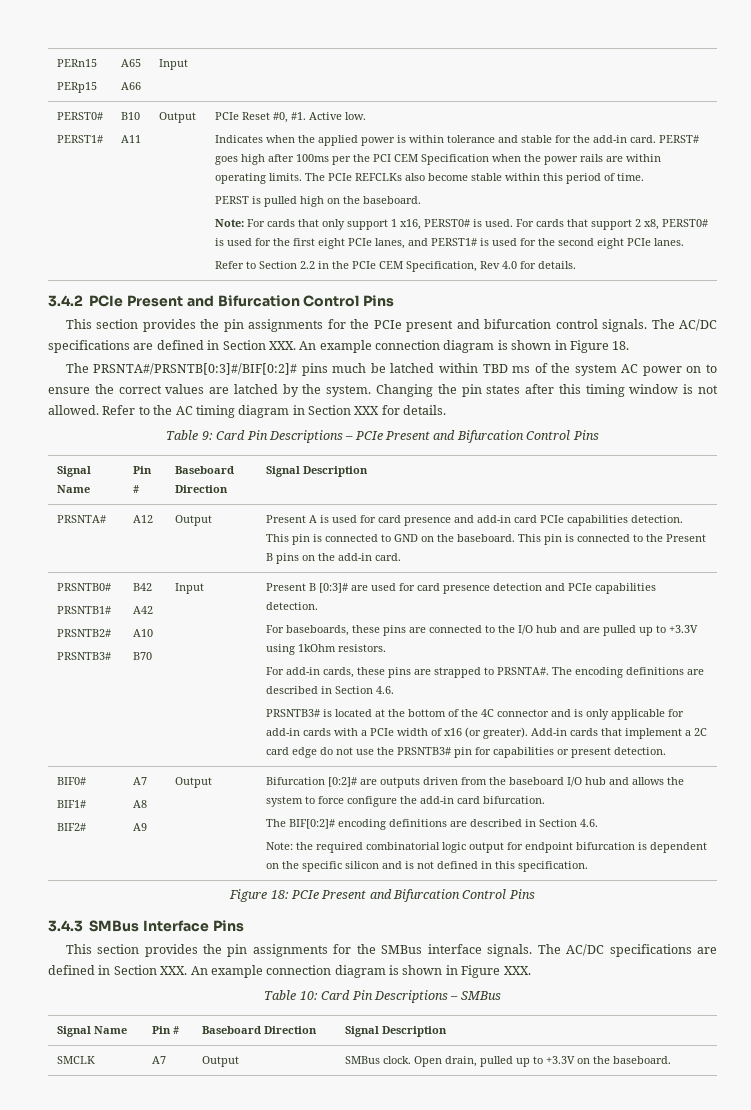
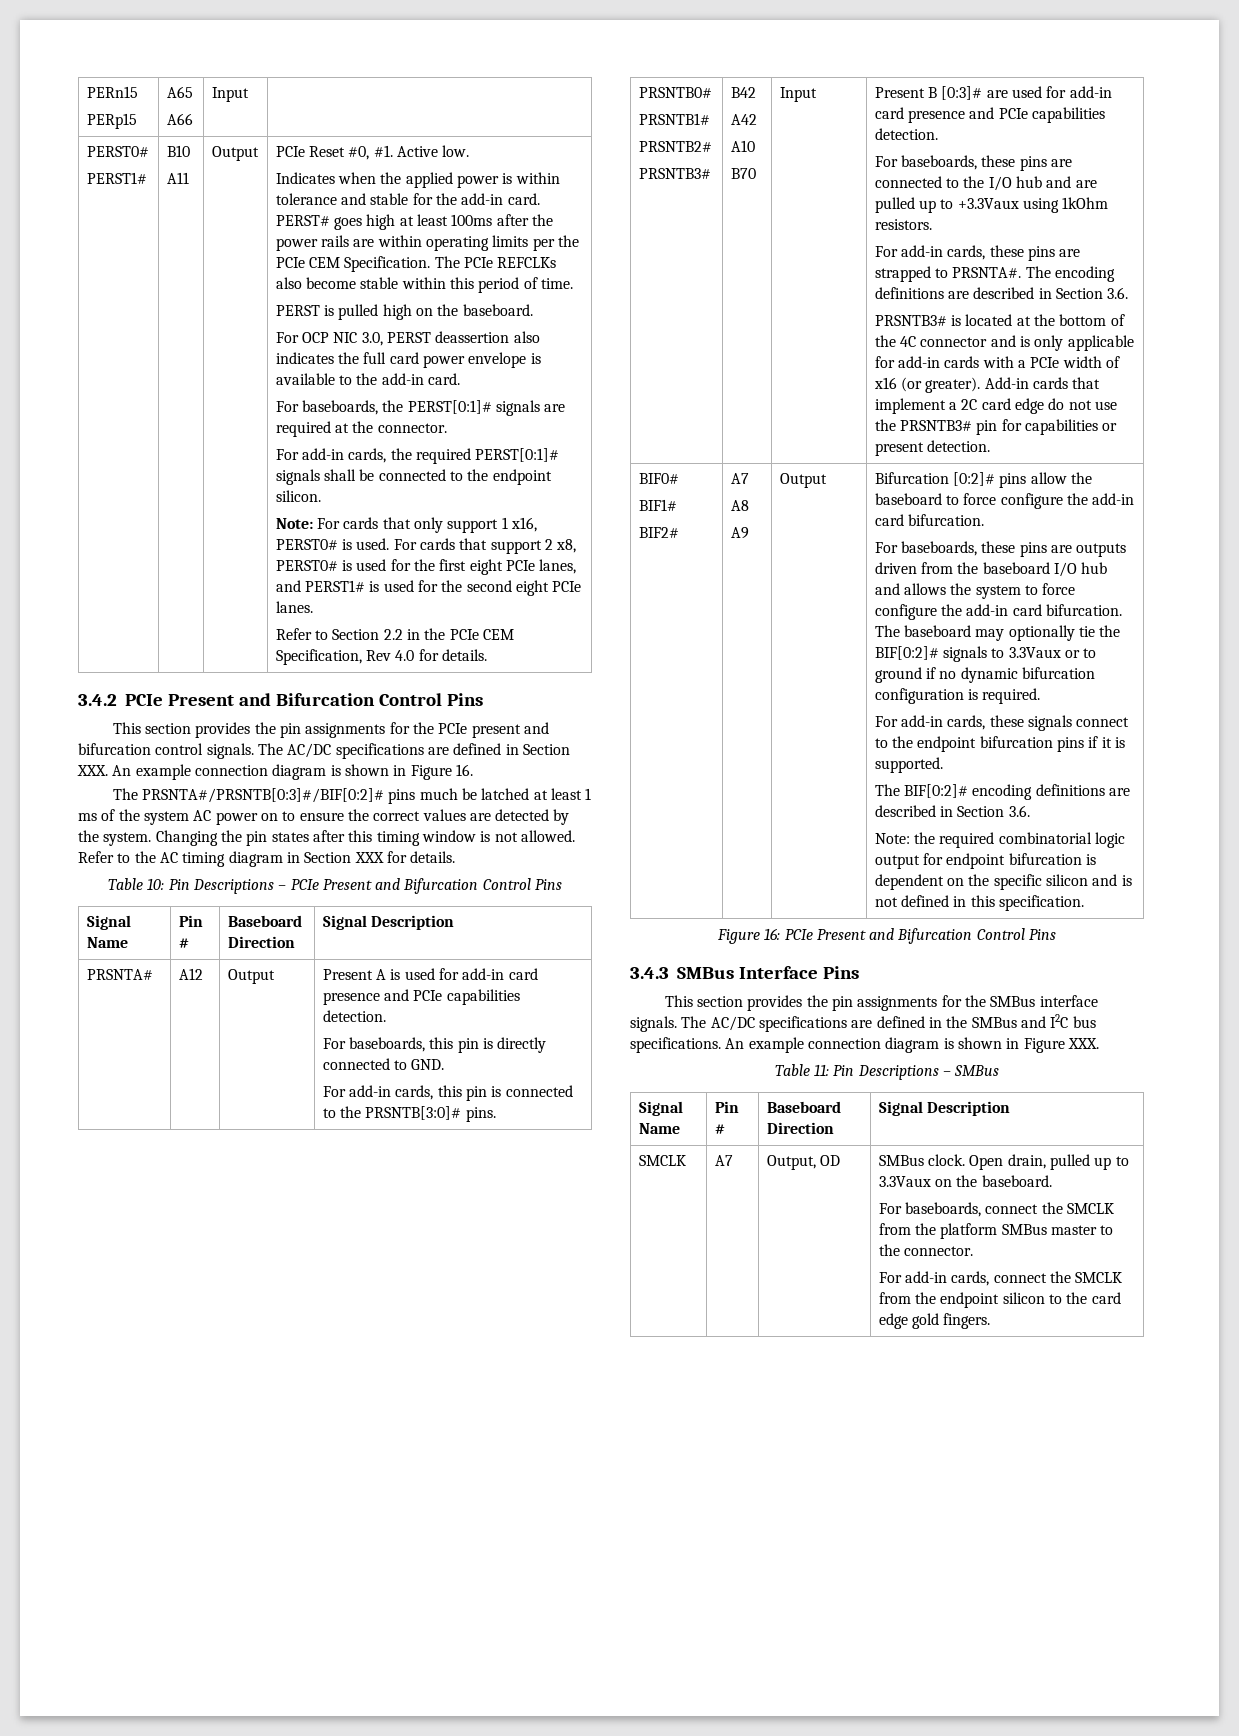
[267,154,521,165] after 100ms per the PCI CEM Specification when -> [399,214,529,226] at least 100ms after
[268,173,302,181] limits. -> [492,235,580,251] [275,256,431,272] limits per the PCIe CEM Specification.
(421, 200) none -> [275,331,540,346] [275,352,541,368] [275,373,461,385] [275,400,566,416] [275,421,447,437] [275,448,560,464] [275,469,552,485] [275,490,321,502] // For OCP NIC 3.0, PERST deassertion also indicates the full card power envelope is available to the add-in card. // For baseboards, the PERST[0:1]# signals are required at the connector. // For add-in cards, the required PERST[0:1]# signals shall be connected to the endpoint silicon.
[612,341,630,350] 18. -> [455,764,473,776] 16.
[438,363,508,373] within TBD -> [533,788,592,800] at least 1
[233,384,278,394] latched -> [495,809,550,821] detected
[201,430,246,440] 9: Card -> [147,878,165,890] 10:
[377,515,683,526] [265,534,541,545] card presence and add-in card PCIe capabilities detection. This pin is connected to GND on the baseboard. This -> [462,968,538,980] [322,989,520,1005] [322,1010,386,1022] [322,1037,547,1053] [322,1058,445,1070] [322,1085,462,1100] add-in card presence and PCIe capabilities detection. // For baseboards, this pin is directly connected to GND. // For add-in cards, this
[665,534,706,542] [265,553,401,564] Present B pins on the add-in card. -> [365,1106,496,1122] PRSNTB[3:0]# pins.
[416,583,542,594] card presence detection -> [1069,86,1112,98] [874,107,966,123] add-in card presence
[668,625,698,633] +3.3V -> [957,198,1019,209] +3.3Vaux
[375,686,394,694] 4.6. -> [1107,287,1129,299] 3.6.
(357, 782) none -> [999,472,1093,488] [874,493,1135,509] [874,514,985,526] [874,541,1047,557] pins allow the baseboard to force configure the add-in card bifurcation. // For baseboards, these pins
(545, 800) none -> [874,625,1121,641] [874,646,1097,662] [874,667,1096,683] [874,688,1041,704] [874,715,1130,731] [874,736,1126,752] [874,757,943,773] The baseboard may optionally tie the BIF[0:2]# signals to 3.3Vaux or to ground if no dynamic bifurcation configuration is required. // For add-in cards, these signals connect to the endpoint bifurcation pins if it is supported.
[579,819,598,827] 4.6. -> [1008,805,1030,817] 3.6.
[270,890,289,899] 18: -> [764,928,781,940] 16:
[113,965,188,975] Section XXX. -> [946,1014,1096,1028] [630,1037,721,1053] the SMBus and I2C bus specifications.
[299,990,351,1000] 10: Card -> [814,1064,830,1076] 11:
[201,1056,239,1067] Output -> [766,1155,841,1170] Output, OD
[545,1056,671,1064] +3.3V on the baseboard. -> [878,1175,1052,1187] [878,1202,1115,1217] [878,1223,1114,1239] [878,1244,974,1256] [878,1271,1123,1286] [878,1292,1121,1308] [878,1313,991,1329] 3.3Vaux on the baseboard. // For baseboards, connect the SMCLK from the platform SMBus master to the connector. // For add-in cards, connect the SMCLK from the endpoint silicon to the card edge gold fingers.

